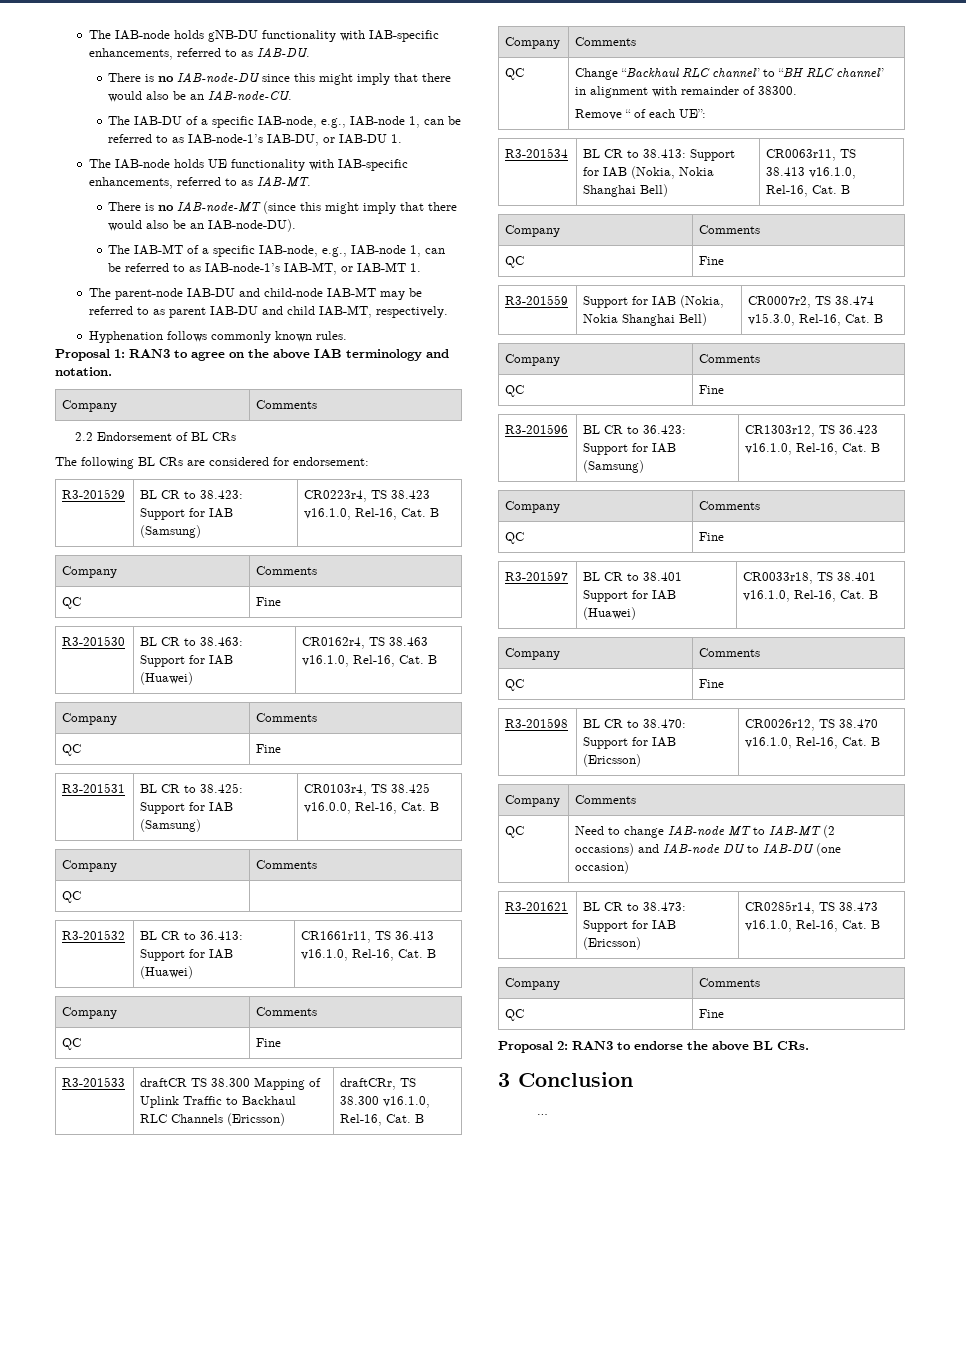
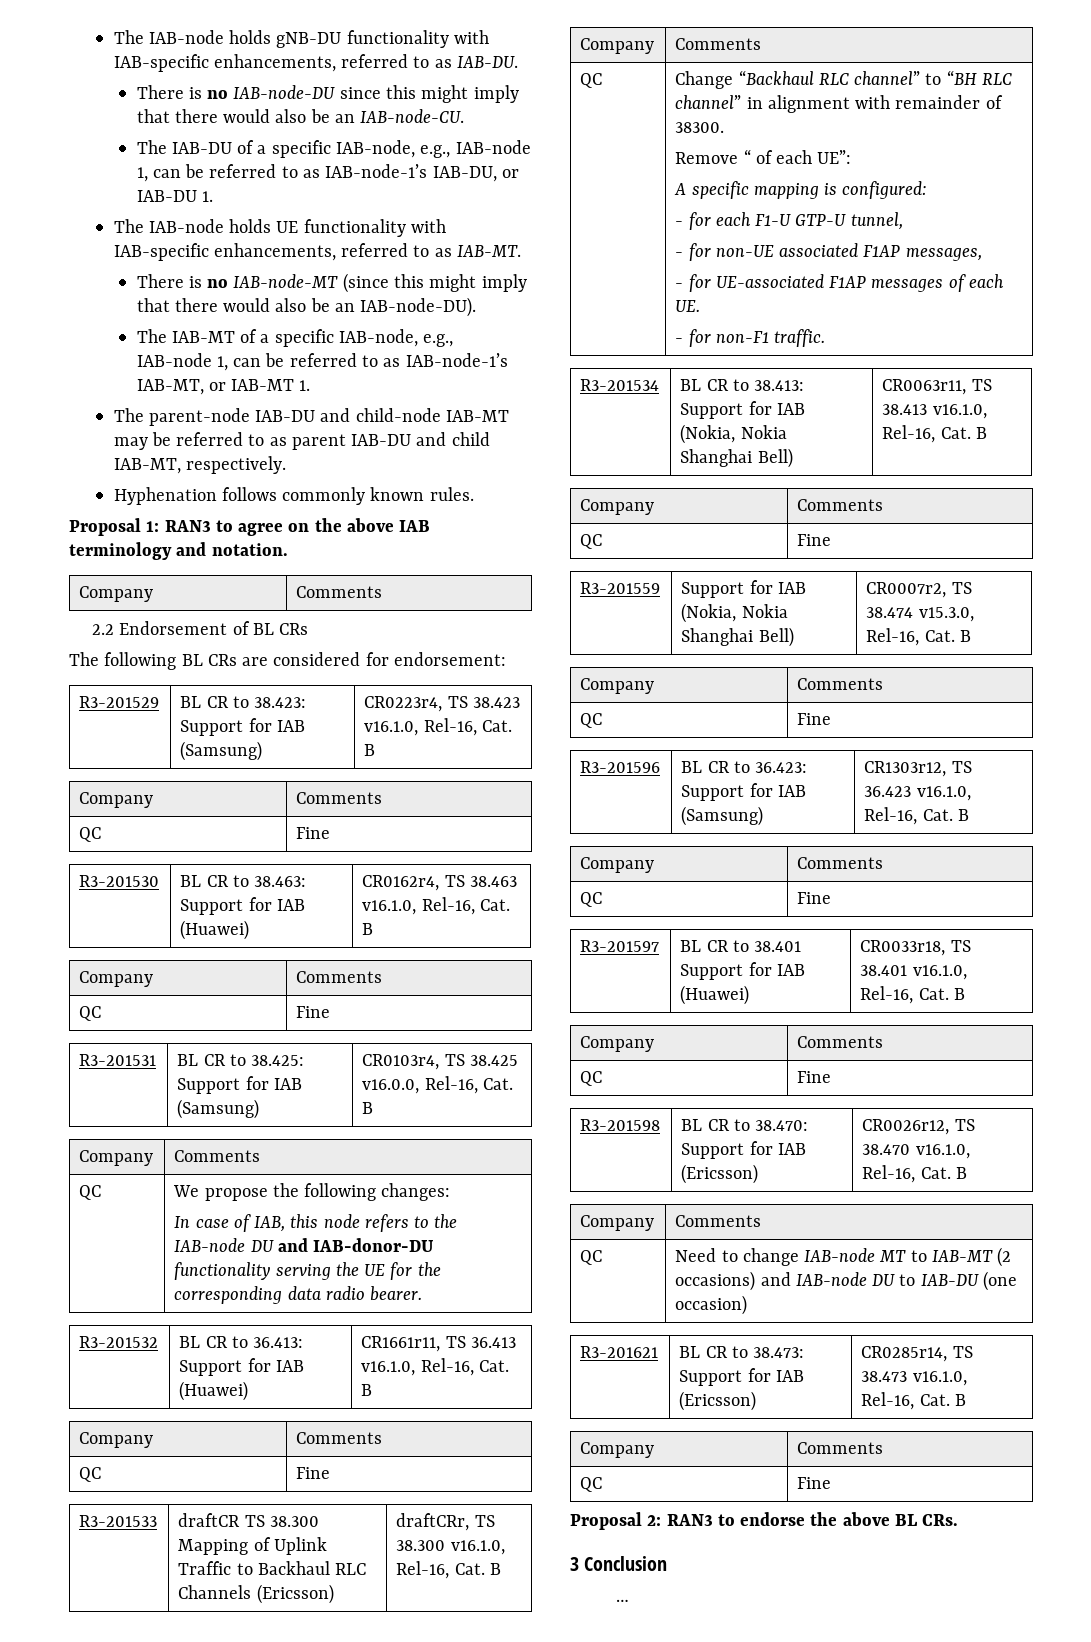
(82, 897) none -> [173,1183,451,1201] [174,1214,458,1232] [174,1238,435,1252] [174,1262,441,1280] [174,1286,423,1304] We propose the following changes: // In case of IAB, this node refers to the IAB-node DU and IAB-donor-DU functionality serving the UE for the corresponding data radio bearer.
(707, 113) none -> [674,181,928,199] [675,212,903,230] [675,243,982,261] [675,274,1004,292] [675,300,701,312] [675,329,826,347] // A specific mapping is configured: // - for each F1-U GTP-U tunnel, // - for non-UE associated F1AP messages, // - for UE-associated F1AP messages of each UE. // - for non-F1 traffic.

